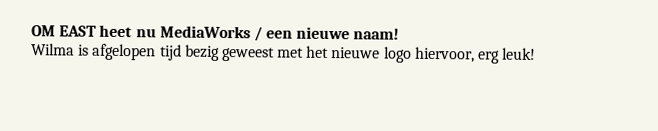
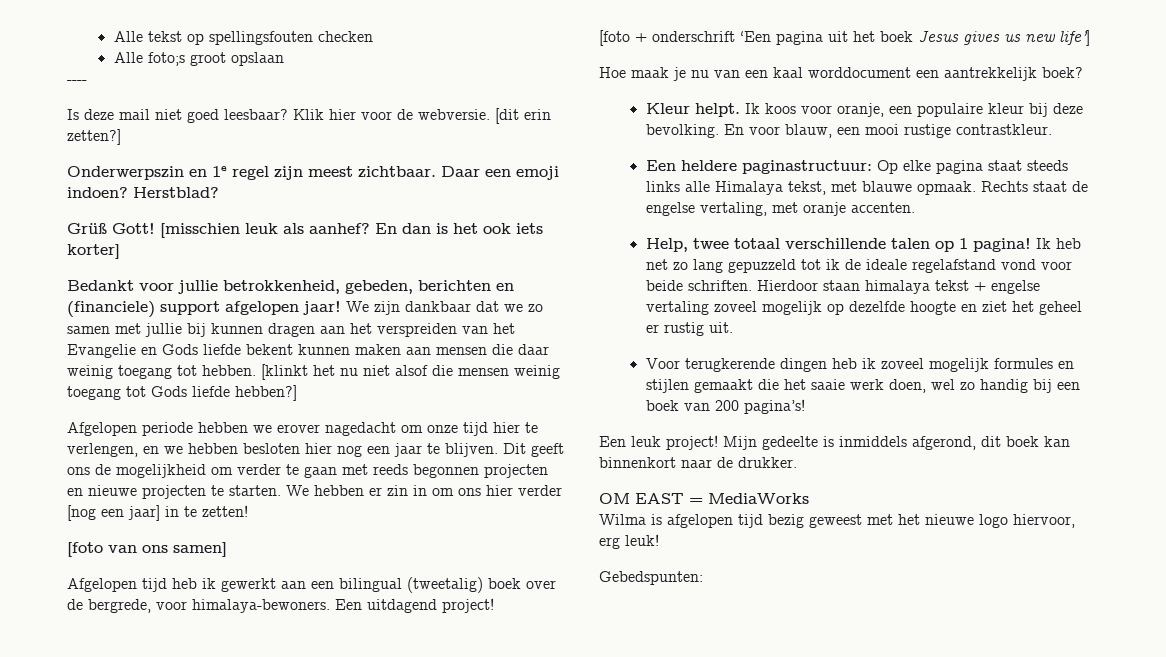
[31,24,400,42] OM EAST heet nu MediaWorks / een nieuwe naam! -> [113,31,373,45] [113,52,284,66] [67,80,87,84] [67,108,551,124] [67,129,121,145] [67,166,559,180] [67,187,219,198] [67,223,543,238] [67,244,120,259] [67,280,514,294] [67,301,543,318] [67,323,515,337] [67,344,549,358] [67,364,560,380] [67,385,297,401] [67,422,538,436] [67,443,564,457] [67,464,548,478] [67,485,562,499] [67,505,248,521] [67,542,227,557] [67,577,556,593] [67,598,494,613] [599,30,1090,46] [599,67,1083,81] [645,103,1083,117] [645,124,1052,138] [645,160,1068,174] [645,181,1088,195] [645,202,915,216] [645,238,1081,252] [645,259,1072,273] [645,280,1040,294] [645,301,1082,315] [645,322,733,336] [645,358,1074,372] [645,379,1080,393] [645,399,805,414] [599,435,1070,450] [599,457,797,468] [599,493,809,504] Alle tekst op spellingsfouten checken // Alle foto;s groot opslaan // ---- // Is deze mail niet goed leesbaar? Klik hier voor de webversie. [dit erin zetten?] // Onderwerpszin en 1e regel zijn meest zichtbaar. Daar een emoji indoen? Herstblad? // Grüß Gott! [misschien leuk als aanhef? En dan is het ook iets korter] // Bedankt voor jullie betrokkenheid, gebeden, berichten en (financiele) support afgelopen jaar! We zijn dankbaar dat we zo samen met jullie bij kunnen dragen aan het verspreiden van het Evangelie en Gods liefde bekent kunnen maken aan mensen die daar weinig toegang tot hebben. [klinkt het nu niet alsof die mensen weinig toegang tot Gods liefde hebben?] // Afgelopen periode hebben we erover nagedacht om onze tijd hier te verlengen, en we hebben besloten hier nog een jaar te blijven. Dit geeft ons de mogelijkheid om verder te gaan met reeds begonnen projecten en nieuwe projecten te starten. We hebben er zin in om ons hier verder [nog een jaar] in te zetten! // [foto van ons samen] // Afgelopen tijd heb ik gewerkt aan een bilingual (tweetalig) boek over de bergrede, voor himalaya-bewoners. Een uitdagend project! // [foto + onderschrift ‘Een pagina uit het boek Jesus gives us new life’] // Hoe maak je nu van een kaal worddocument een aantrekkelijk boek? // Kleur helpt. Ik koos voor oranje, een populaire kleur bij deze bevolking. En voor blauw, een mooi rustige contrastkleur. // Een heldere paginastructuur: Op elke pagina staat steeds links alle Himalaya tekst, met blauwe opmaak. Rechts staat de engelse vertaling, met oranje accenten. // Help, twee totaal verschillende talen op 1 pagina! Ik heb net zo lang gepuzzeld tot ik de ideale regelafstand vond voor beide schriften. Hierdoor staan himalaya tekst + engelse vertaling zoveel mogelijk op dezelfde hoogte en ziet het geheel er rustig uit. // Voor terugkerende dingen heb ik zoveel mogelijk formules en stijlen gemaakt die het saaie werk doen, wel zo handig bij een boek van 200 pagina’s! // Een leuk project! Mijn gedeelte is inmiddels afgerond, dit boek kan binnenkort naar de drukker. // OM EAST = MediaWorks
(537, 53) none -> [599,571,703,585] // Gebedspunten:

